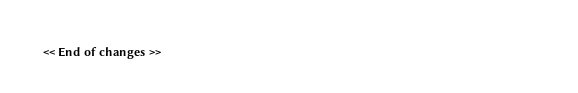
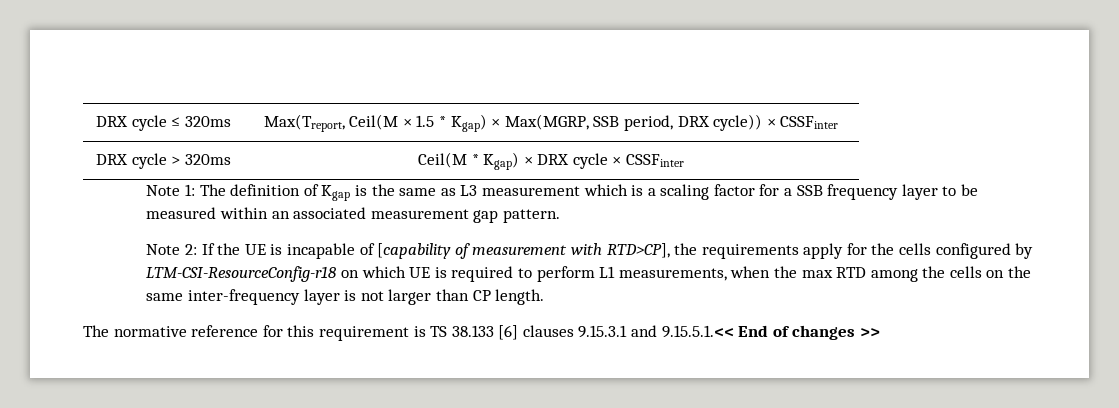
[43,50,55,56] << -> [96,115,231,131] [263,114,839,132] [96,153,231,169] [417,152,685,170] [146,184,979,201] [146,207,560,223] [146,243,1034,259] [146,266,1032,282] [146,289,545,305] [83,325,734,341] DRX cycle ≤ 320ms | Max(Treport, Ceil(M × 1.5 * Kgap) × Max(MGRP, SSB period, DRX cycle)) × CSSFinter // DRX cycle > 320ms | Ceil(M * Kgap) × DRX cycle × CSSFinter // Note 1: The definition of Kgap is the same as L3 measurement which is a scaling factor for a SSB frequency layer to be measured within an associated measurement gap pattern. // Note 2: If the UE is incapable of [capability of measurement with RTD>CP], the requirements apply for the cells configured by LTM-CSI-ResourceConfig-r18 on which UE is required to perform L1 measurements, when the max RTD among the cells on the same inter-frequency layer is not larger than CP length. // The normative reference for this requirement is TS 38.133 [6] clauses 9.15.3.1 and 9.15.5.1.<<

